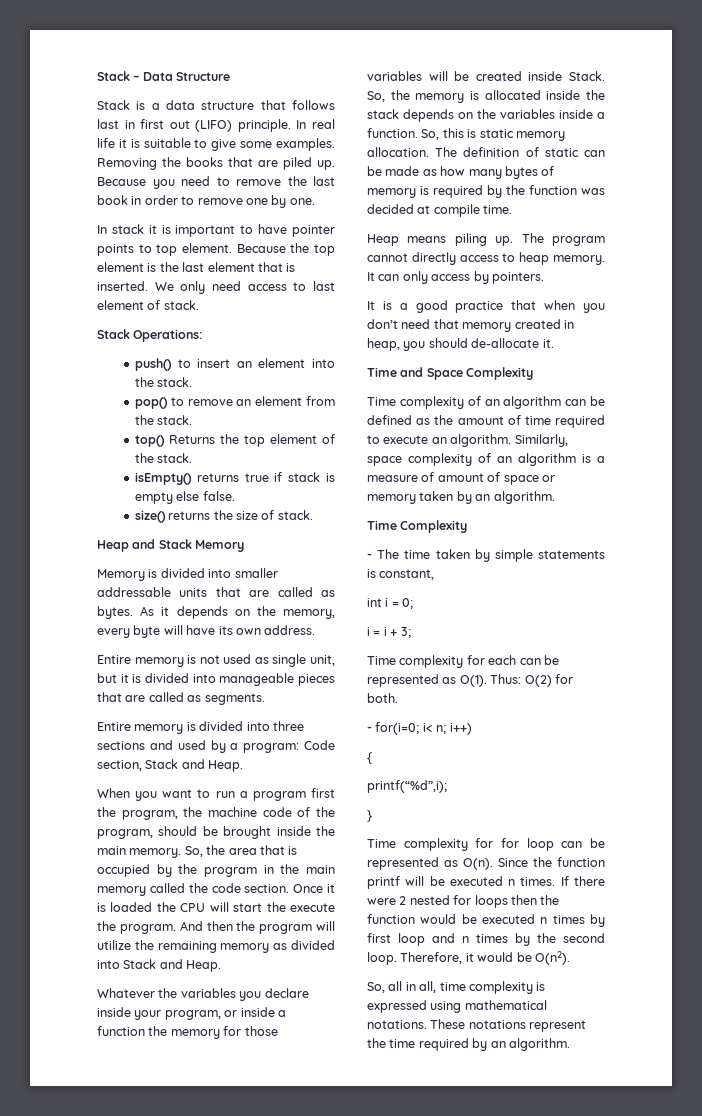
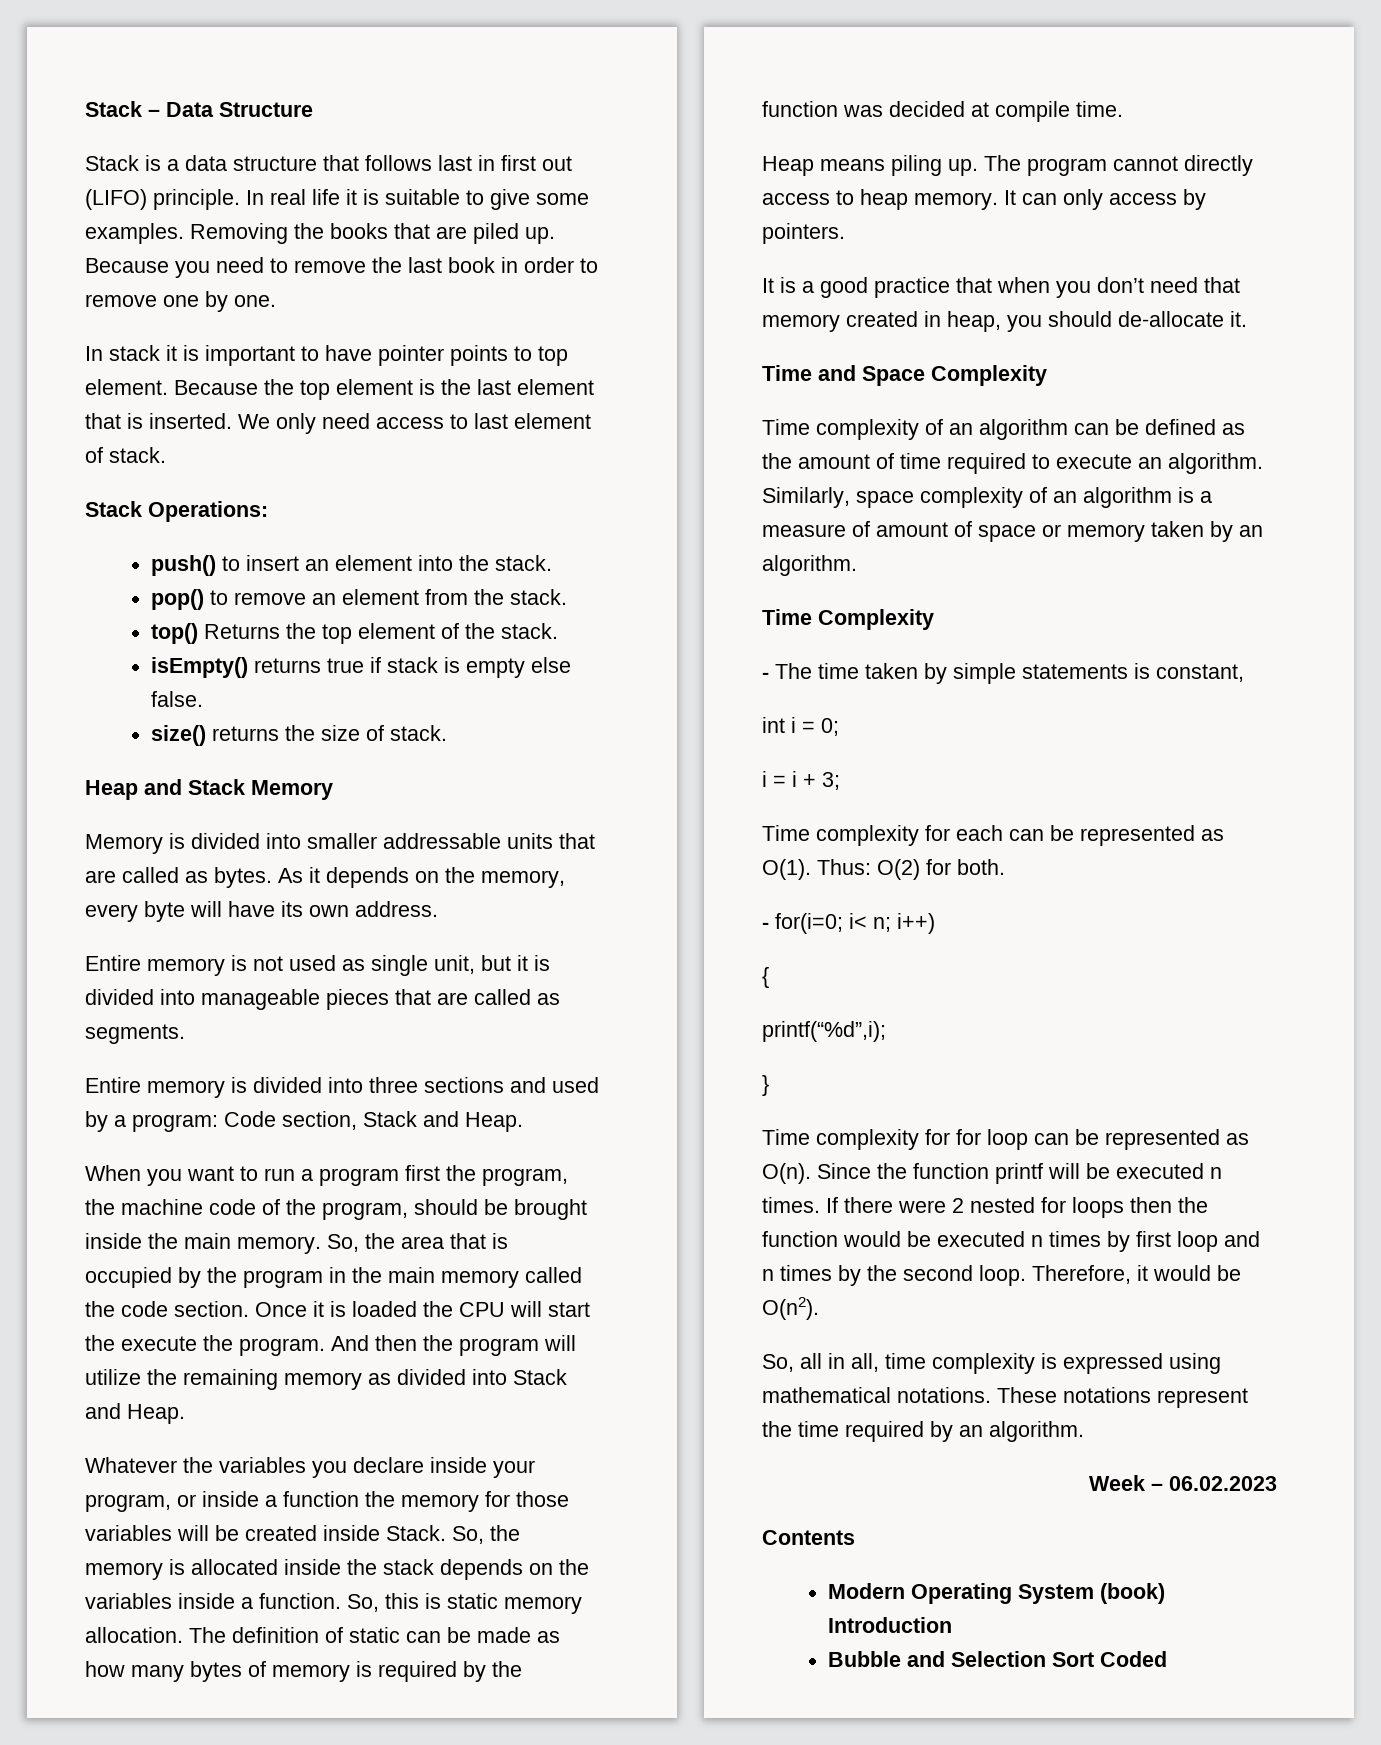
(570, 1044) none -> [1089,1475,1277,1491] [762,1530,855,1545] [828,1583,1166,1604] [828,1617,953,1633] [828,1651,1168,1667] // Week – 06.02.2023 // Contents // Modern Operating System (book) Introduction // Bubble and Selection Sort Coded

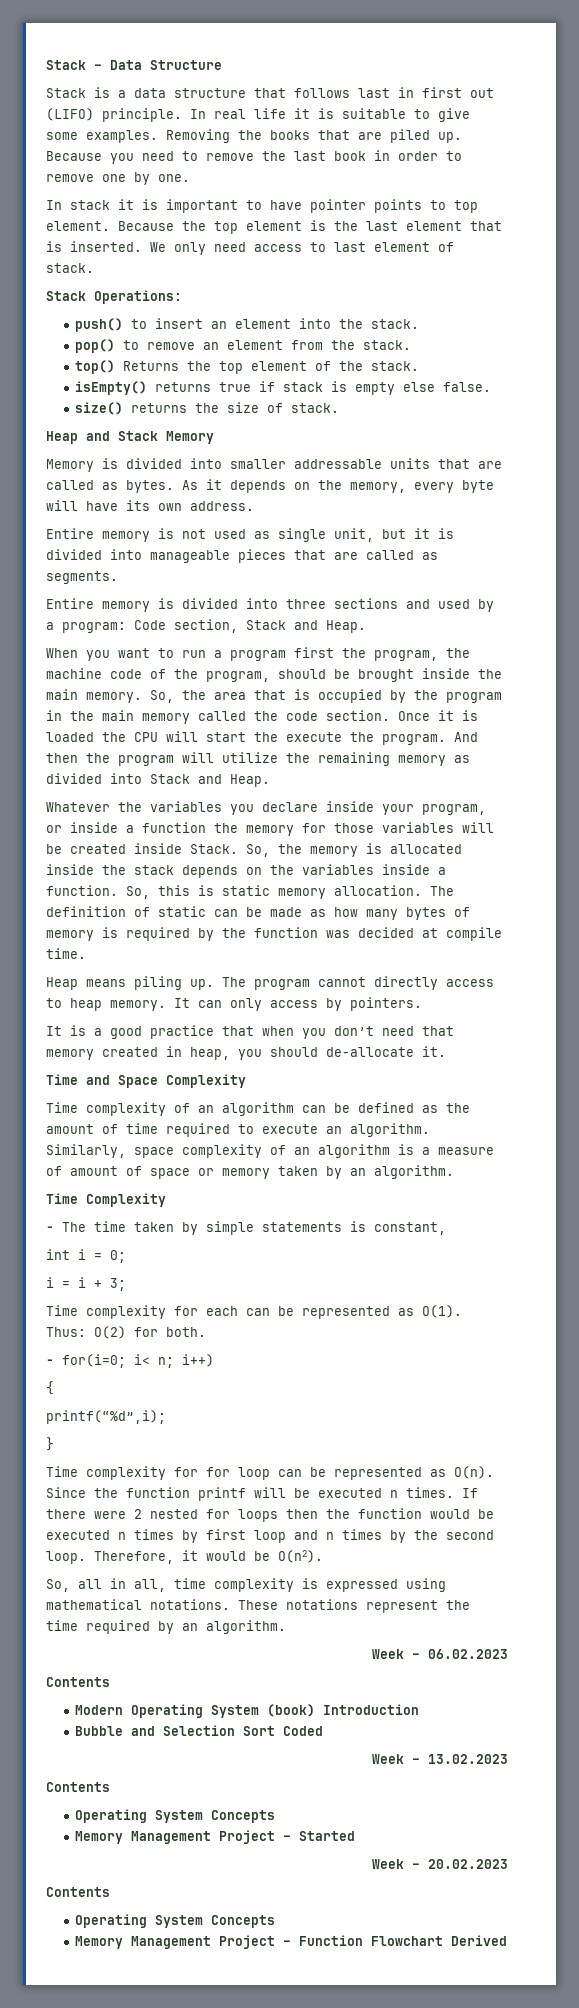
(1168, 1659) none -> [372,1754,508,1764] [46,1782,110,1792] [74,1809,275,1823] [74,1830,355,1844] [372,1859,508,1869] [46,1887,110,1897] [74,1914,275,1928] [74,1935,507,1949] // Week – 13.02.2023 // Contents // Operating System Concepts // Memory Management Project – Started // Week – 20.02.2023 // Contents // Operating System Concepts // Memory Management Project – Function Flowchart Derived

